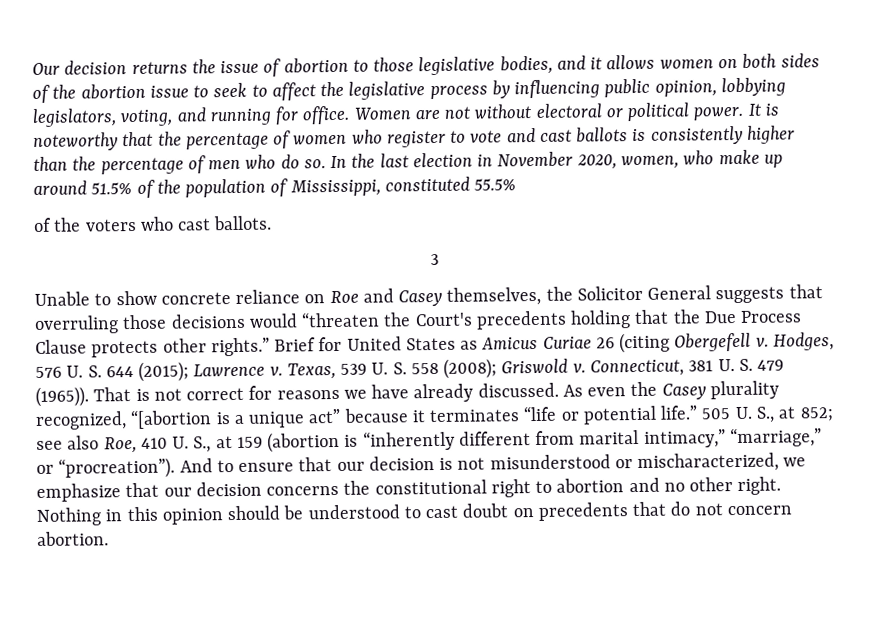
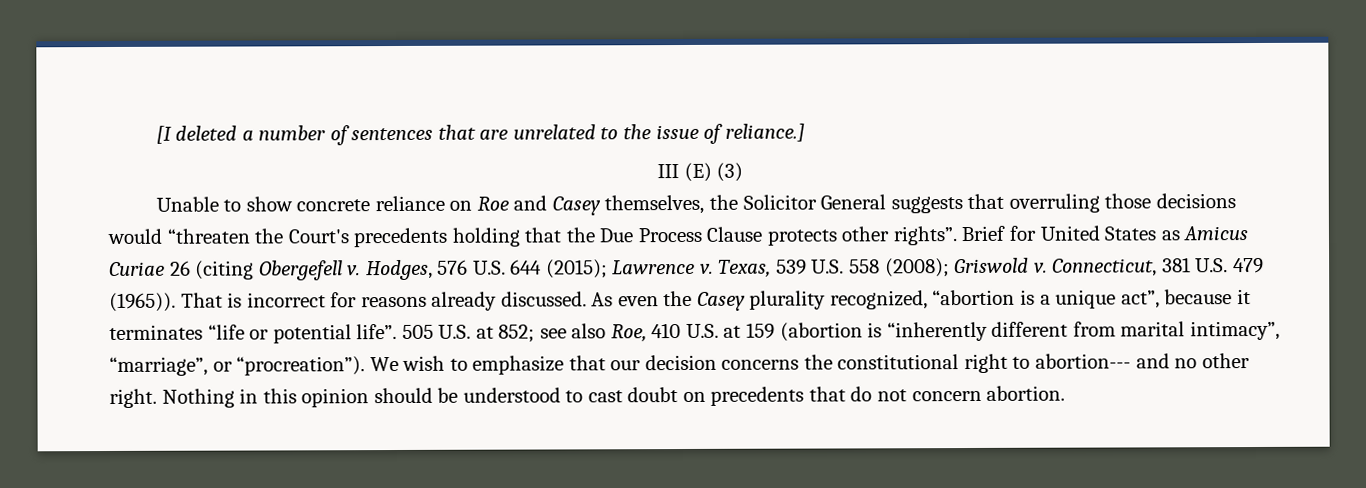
[32,53,820,77] [32,77,786,103] [32,102,779,127] [33,125,795,151] [33,149,783,175] [33,176,517,198] [33,215,273,232] [430,253,439,266] Our decision returns the issue of abortion to those legislative bodies, and it allows women on both sides of the abortion issue to seek to affect the legislative process by influencing public opinion, lobbying legislators, voting, and running for office. Women are not without electoral or political power. It is noteworthy that the percentage of women who register to vote and cast ballots is consistently higher than the percentage of men who do so. In the last election in November 2020, women, who make up around 51.5% of the population of Mississippi, constituted 55.5% // of the voters who cast ballots. // 3 -> [155,123,805,146] [656,162,744,182] [I deleted a number of sentences that are unrelated to the issue of reliance.] // III (E) (3)
[210,337,270,357] rights.” -> [892,226,958,246] rights”.
[66,365,102,378] U. S. -> [472,260,506,275] U.S.
[371,362,407,375] U. S. -> [811,259,845,274] U.S.
[717,358,753,372] U. S. -> [1195,258,1229,273] U.S.
[153,384,410,401] not correct for reasons we have -> [246,292,427,308] incorrect for reasons
[130,409,213,430] “[abortion -> [932,289,1016,306] “abortion
[308,408,342,424] act” -> [1120,290,1160,309] act”,
[660,405,775,423] life.” 505 U. S., -> [356,323,472,340] life”. 505 U.S.
[172,436,212,453] U. S., -> [685,323,719,338] U.S.
[643,427,822,448] [36,452,807,479] intimacy,” “marriage,” or “procreation”). And to ensure that our decision is not misunderstood or mischaracterized, we -> [1189,320,1280,341] [109,355,468,377] intimacy”, “marriage”, or “procreation”). We wish to
[556,478,625,493] abortion -> [1035,353,1132,369] abortion---

